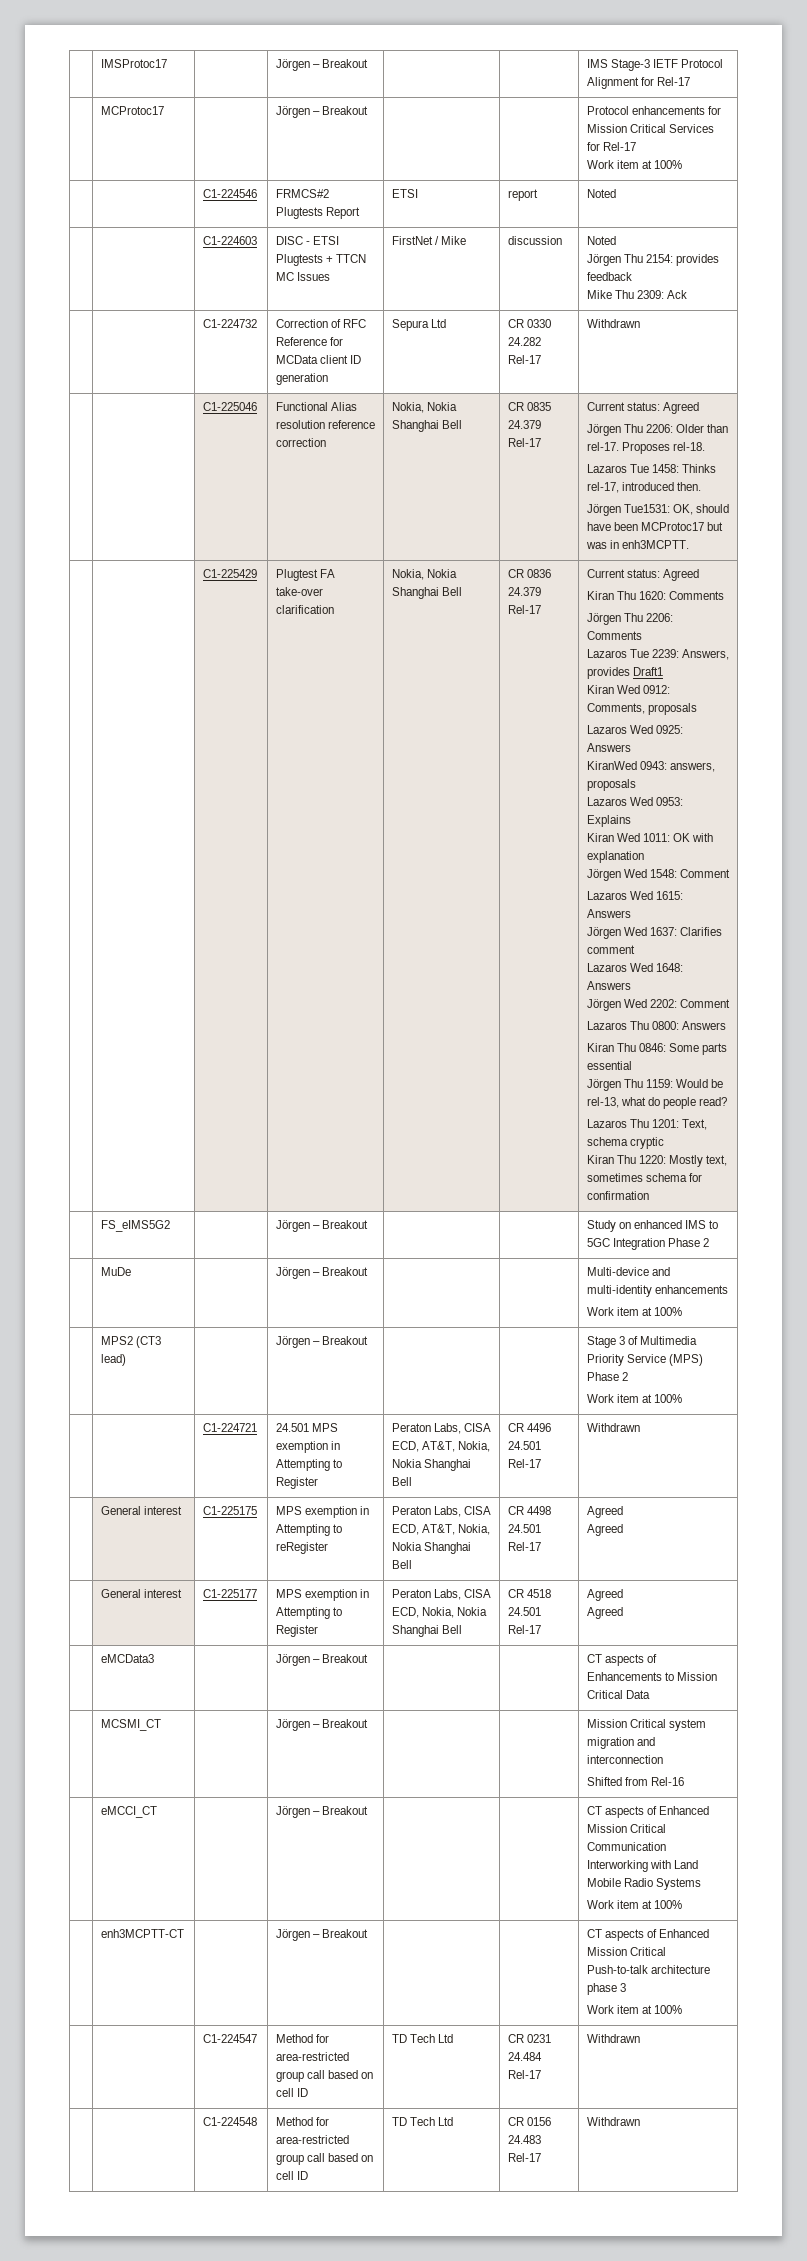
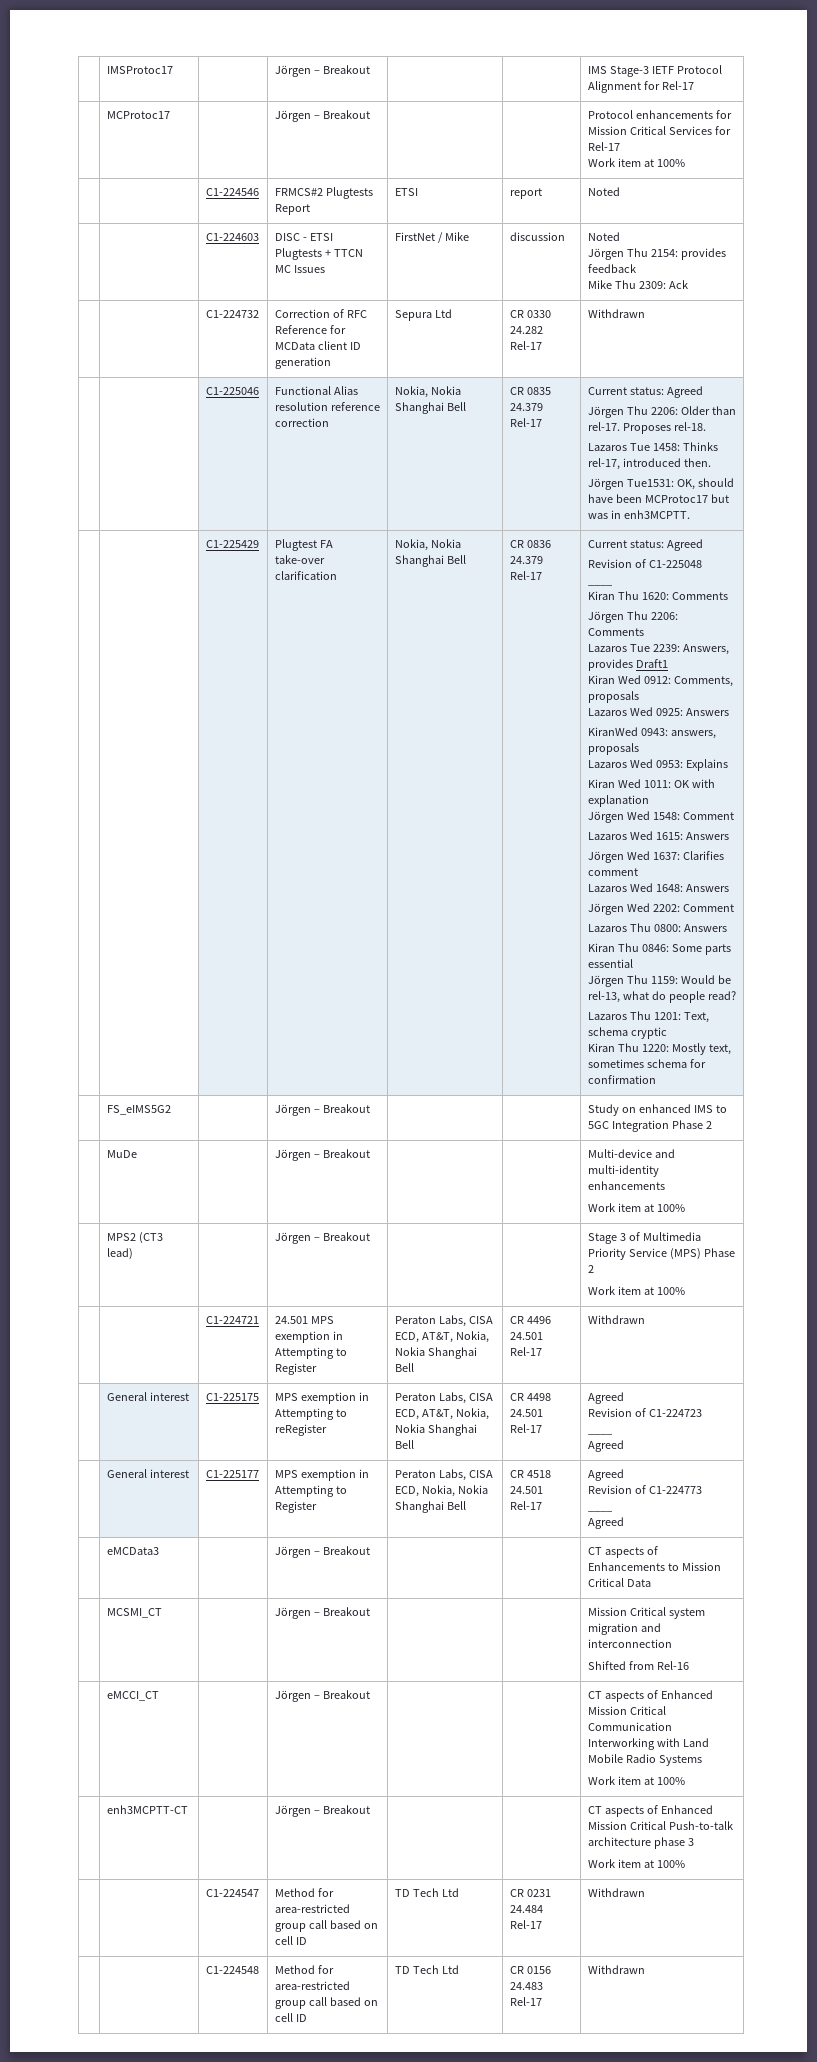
(700, 575) none -> [587,559,702,568] [587,584,612,586] // Revision of C1-225048 // ____
(623, 1512) none -> [587,1408,702,1417] [587,1433,612,1435] // Revision of C1-224723 // ____
(623, 1595) none -> [587,1485,702,1494] [587,1510,612,1512] // Revision of C1-224773 // ____

